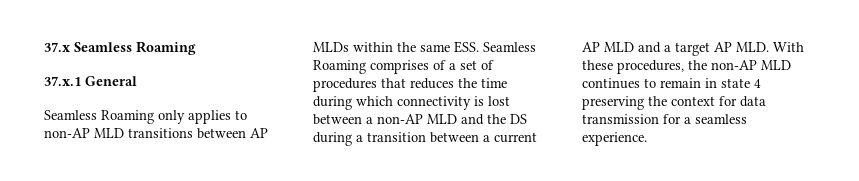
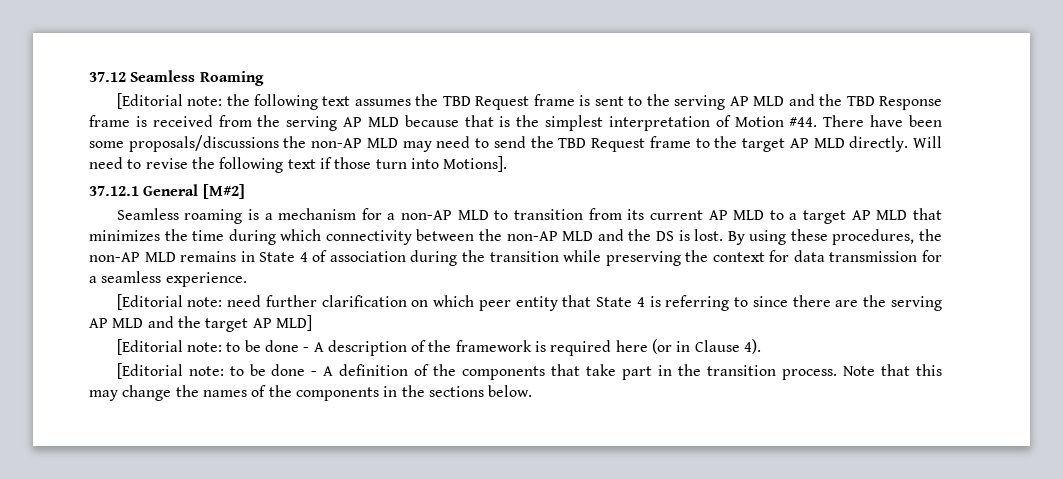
[44,42,70,52] 37.x -> [89,72,126,82] 37.12
[44,76,81,86] 37.x.1 -> [116,93,943,110] [89,115,943,131] [89,135,942,152] [89,156,508,173] [89,186,139,196] [Editorial note: the following text assumes the TBD Request frame is sent to the serving AP MLD and the TBD Response frame is received from the serving AP MLD because that is the simplest interpretation of Motion #44. There have been some proposals/discussions the non-AP MLD may need to send the TBD Request frame to the target AP MLD directly. Will need to revise the following text if those turn into Motions]. // 37.12.1
[44,110,247,124] [44,128,268,139] [313,41,536,53] [313,60,494,74] [313,78,454,92] // Seamless Roaming only applies to non-AP MLD transitions between AP MLDs within the same ESS. Seamless Roaming comprises of a set of procedures that reduces -> [202,184,245,199] [116,208,943,224] [89,230,160,241] [M#2] // Seamless roaming is a mechanism for a non-AP MLD to transition from its current AP MLD to a target AP MLD that minimizes
[474,96,510,106] [313,114,373,125] is lost between a -> [416,229,503,241] between the
[313,132,537,146] [582,42,804,56] during a transition between a current AP MLD and a target AP MLD. With -> [678,229,787,245] is lost. By using
[582,78,761,89] continues to remain in state 4 -> [180,250,602,266] remains in State 4 of association during the transition while
(647, 139) none -> [116,294,943,311] [89,315,312,332] [116,339,762,356] [116,363,943,380] [89,385,533,401] // [Editorial note: need further clarification on which peer entity that State 4 is referring to since there are the serving AP MLD and the target AP MLD] // [Editorial note: to be done - A description of the framework is required here (or in Clause 4). // [Editorial note: to be done - A definition of the components that take part in the transition process. Note that this may change the names of the components in the sections below.

